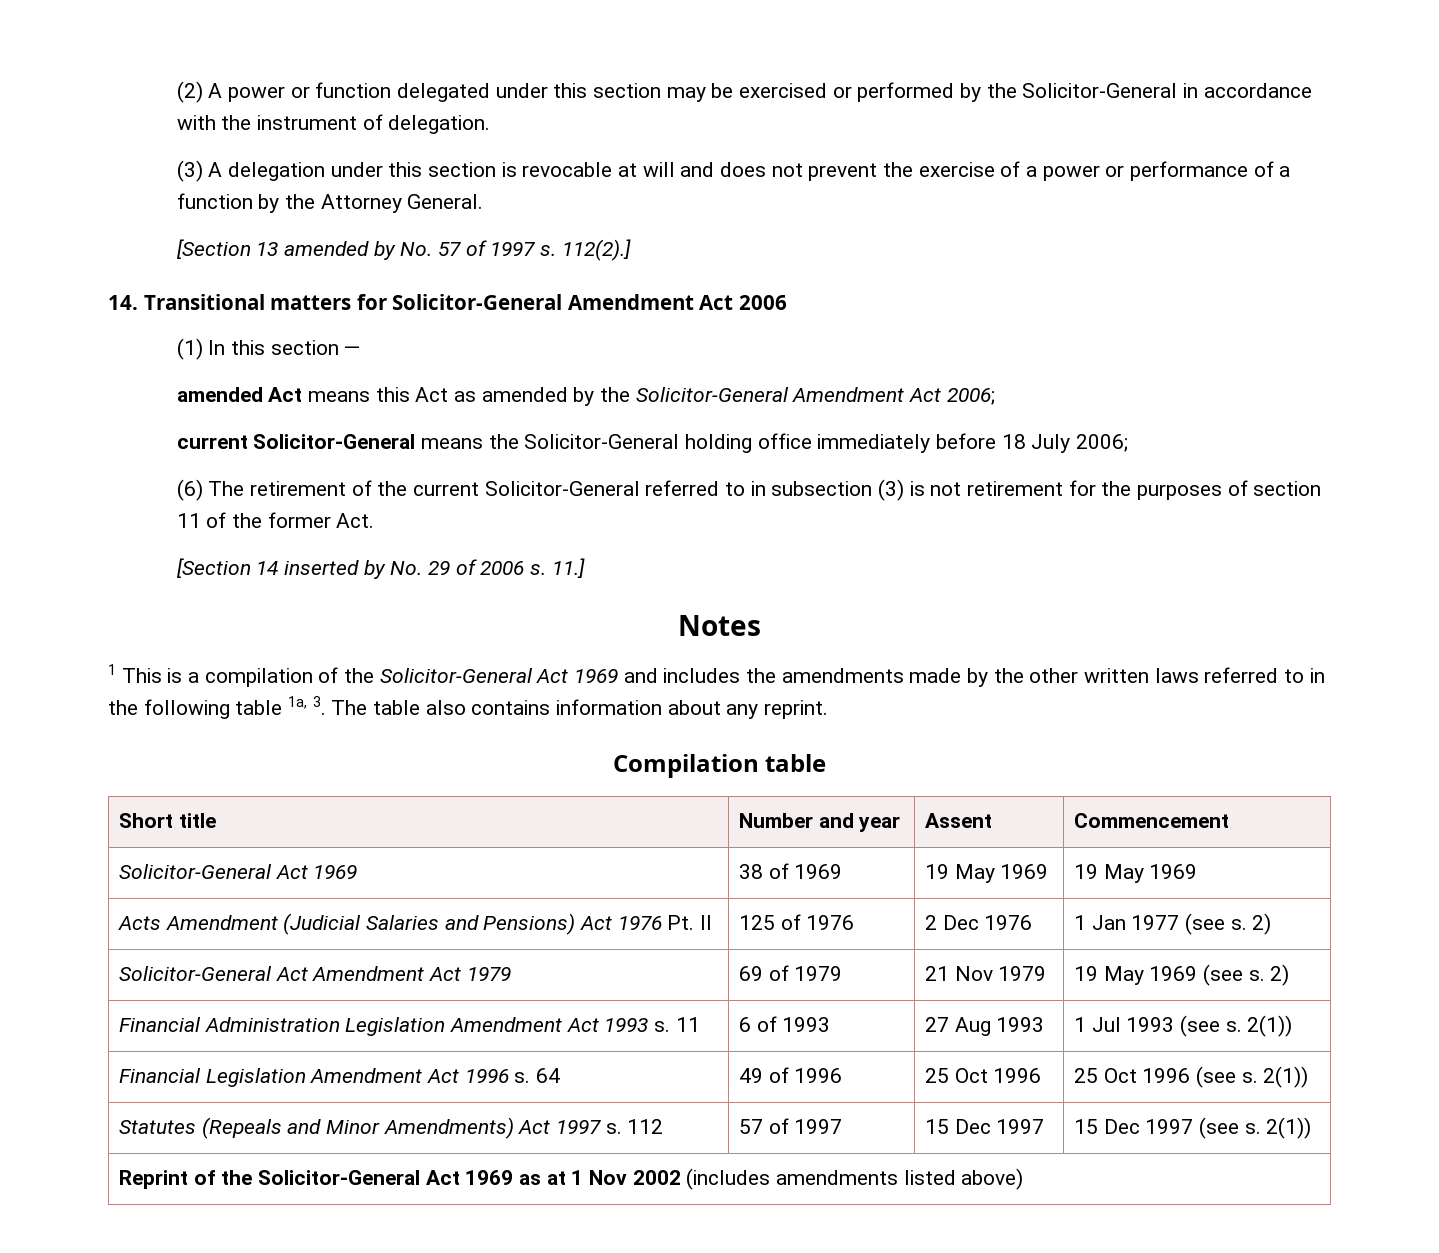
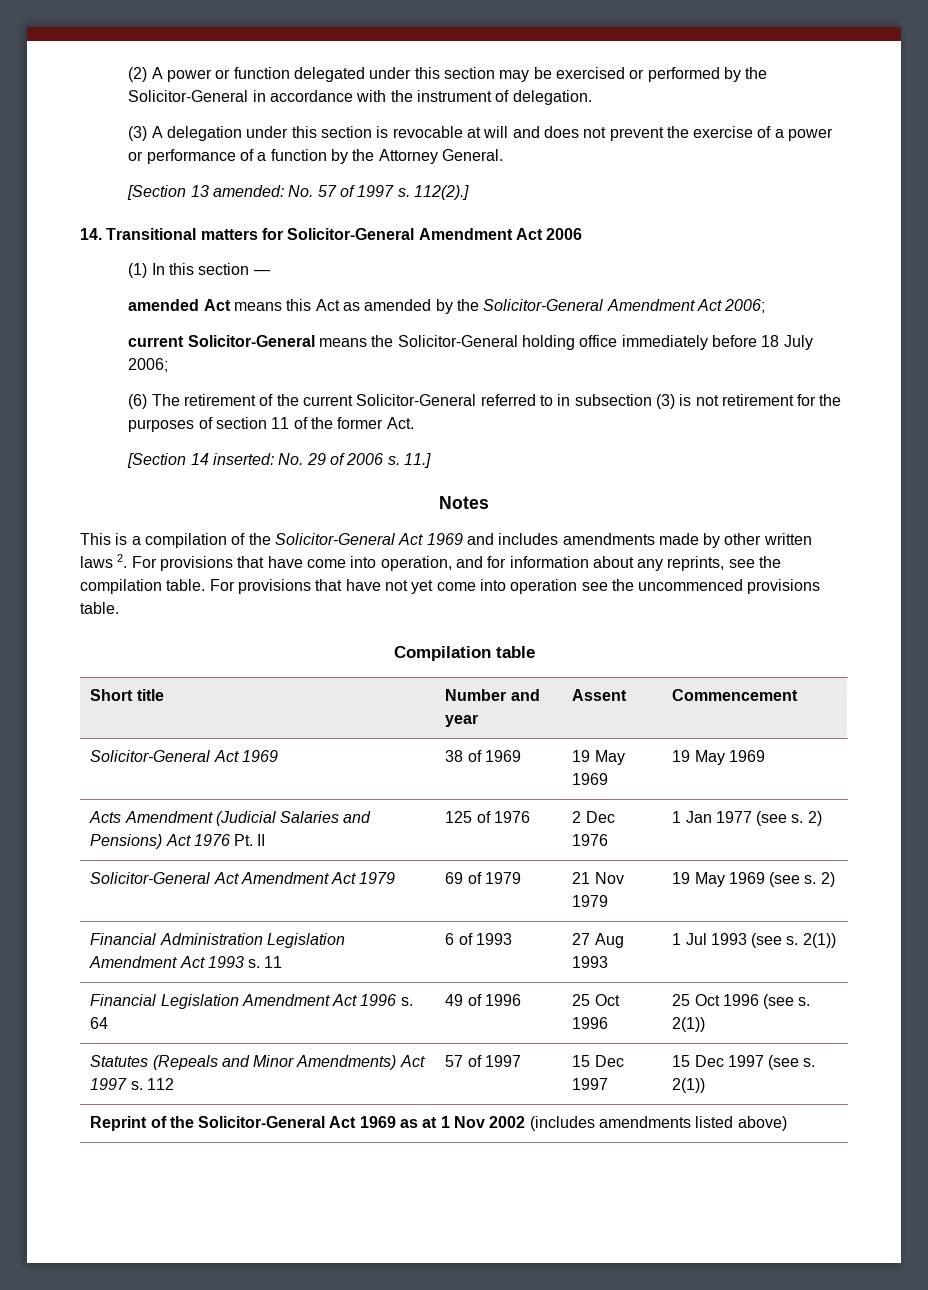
[283,241,396,260] amended by -> [213,185,285,197] amended:
[283,560,386,579] inserted by -> [213,453,275,465] inserted:
[108,664,116,675] 1 -> (489, 502) none
[746,668,777,683] the -> (559, 539) none
[993,668,1024,683] the -> (721, 540) none
[1204,667,1325,683] [108,696,829,719] referred to in the following table 1a, 3. The table also contains information about any reprint. -> [117,554,782,571] [80,579,821,594] [80,602,119,614] 2. For provisions that have come into operation, and for information about any reprints, see the compilation table. For provisions that have not yet come into operation see the uncommenced provisions table.

